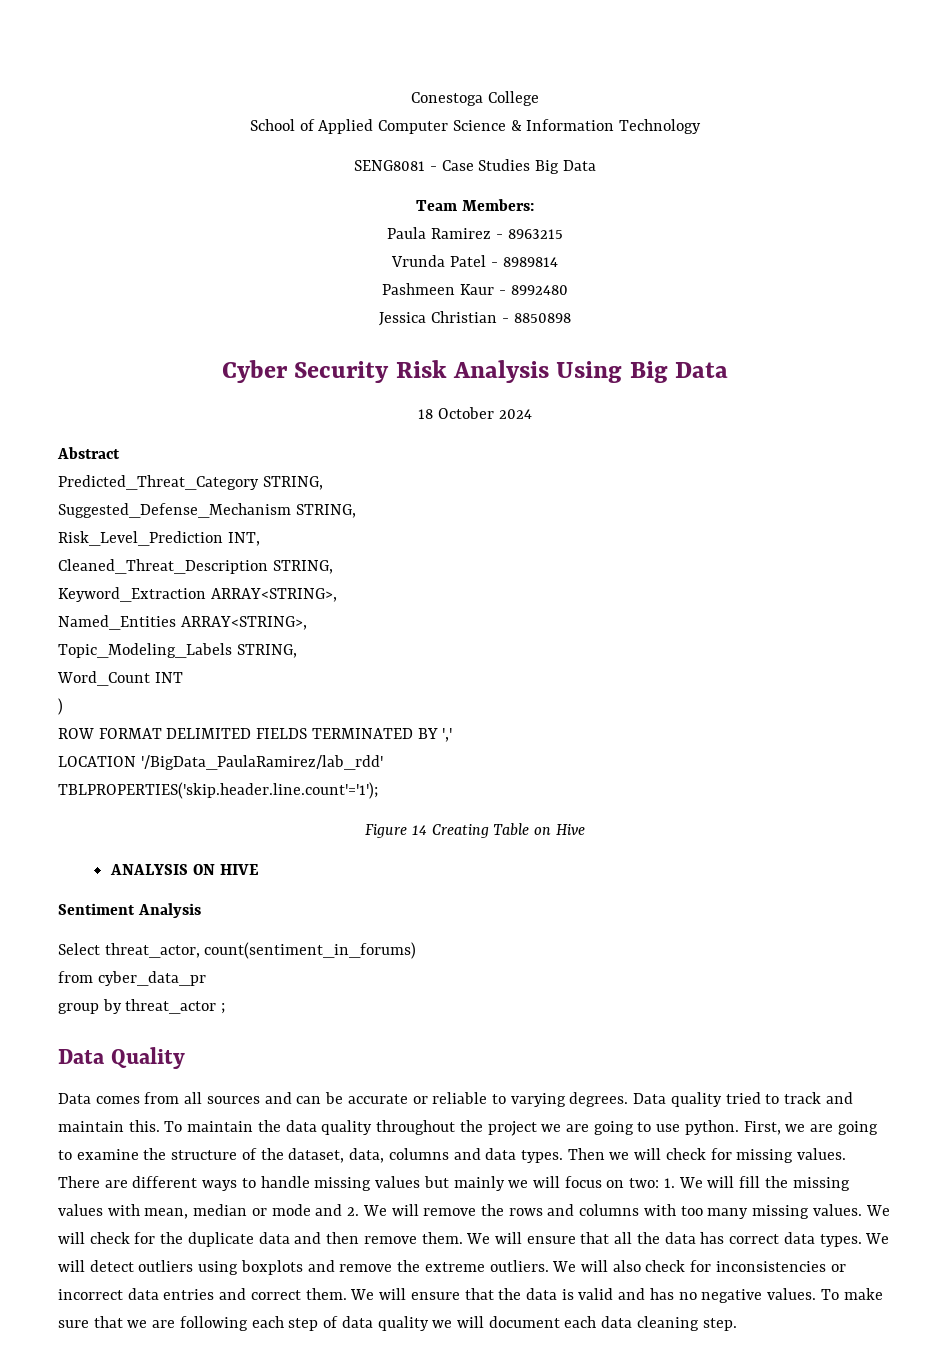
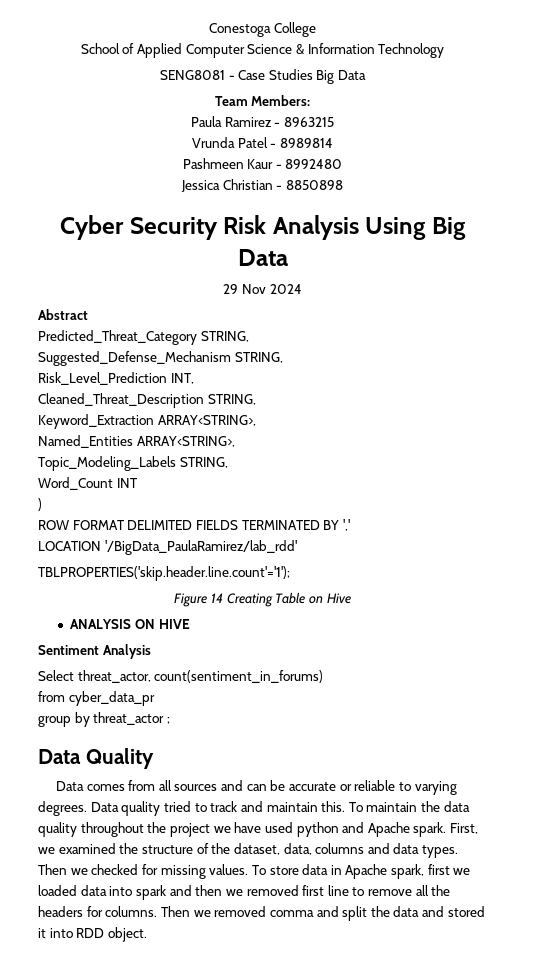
[418,407,494,419] 18 October -> [223,284,266,294] 29 Nov
[565,1120,878,1135] [58,1149,139,1160] are going to use python. First, we are going to examine -> [234,822,479,837] [38,843,116,854] have used python and Apache spark. First, we examined
[634,1148,706,1160] will check -> [91,864,139,875] checked
[58,1176,850,1191] [58,1204,890,1219] [58,1232,890,1247] [58,1260,846,1275] [58,1288,883,1303] [58,1316,737,1331] There are different ways to handle missing values but mainly we will focus on two: 1. We will fill the missing values with mean, median or mode and 2. We will remove the rows and columns with too many missing values. We will check for the duplicate data and then remove them. We will ensure that all the data has correct data types. We will detect outliers using boxplots and remove the extreme outliers. We will also check for inconsistencies or incorrect data entries and correct them. We will ensure that the data is valid and has no negative values. To make sure that we are following each step of data quality we will document each data cleaning step. -> [251,864,471,879] [38,885,451,900] [38,906,485,921] [38,927,147,942] To store data in Apache spark, first we loaded data into spark and then we removed first line to remove all the headers for columns. Then we removed comma and split the data and stored it into RDD object.

